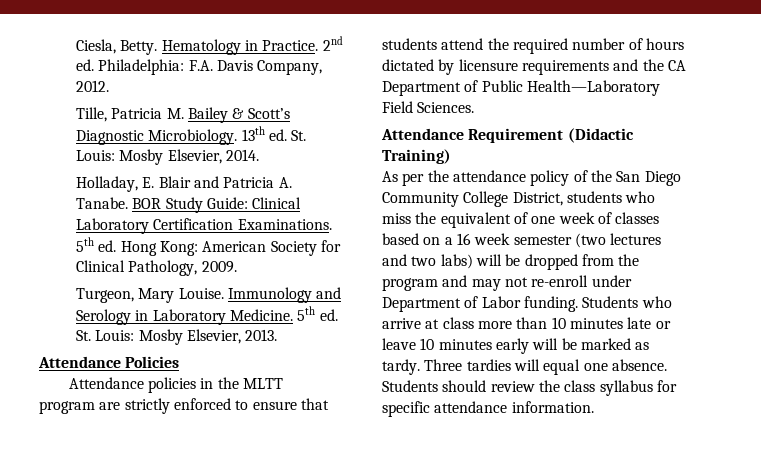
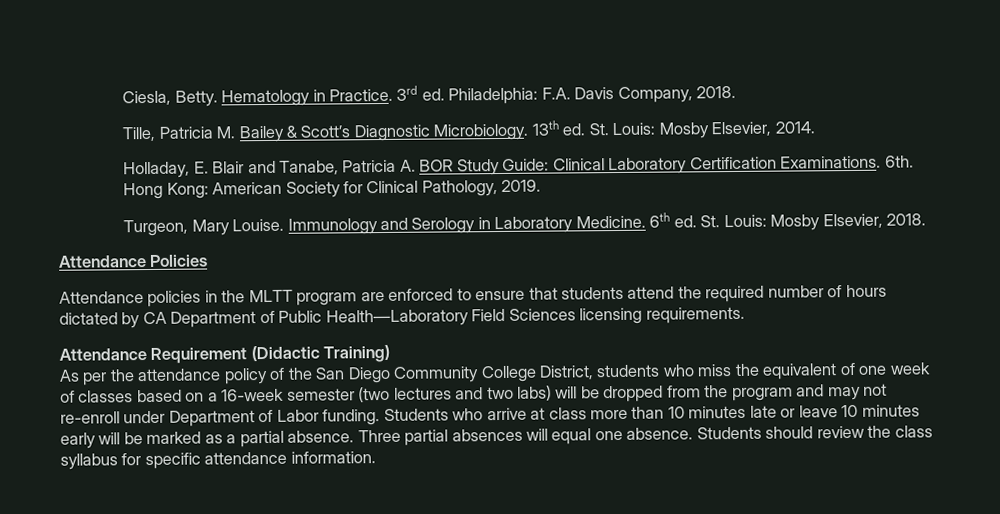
[322,36,343,51] 2nd -> [396,85,419,101] 3rd
[76,80,110,92] 2012. -> [696,85,737,99] 2018.
(219, 182) none -> [278,160,339,175] Tanabe,
[76,197,129,209] Tanabe. -> (416, 165) none
[76,237,117,252] 5th ed. -> [884,155,914,168] 6th.
[201,261,237,273] 2009. -> [501,179,542,192] 2019.
[297,306,338,321] [76,329,278,345] 5th ed. St. Louis: Mosby Elsevier, 2013. -> [649,212,927,231] 6th ed. St. Louis: Mosby Elsevier, 2018.
[124,398,170,414] strictly -> (385, 296) none
[458,59,664,75] licensure requirements and the -> (141, 320) none
[417,102,475,113] Sciences. -> [508,306,745,325] Sciences licensing requirements.
[456,233,511,245] 16 week -> [221,388,285,402] 16-week
[382,359,511,375] tardy. Three tardies -> [226,428,523,448] a partial absence. Three partial absences

